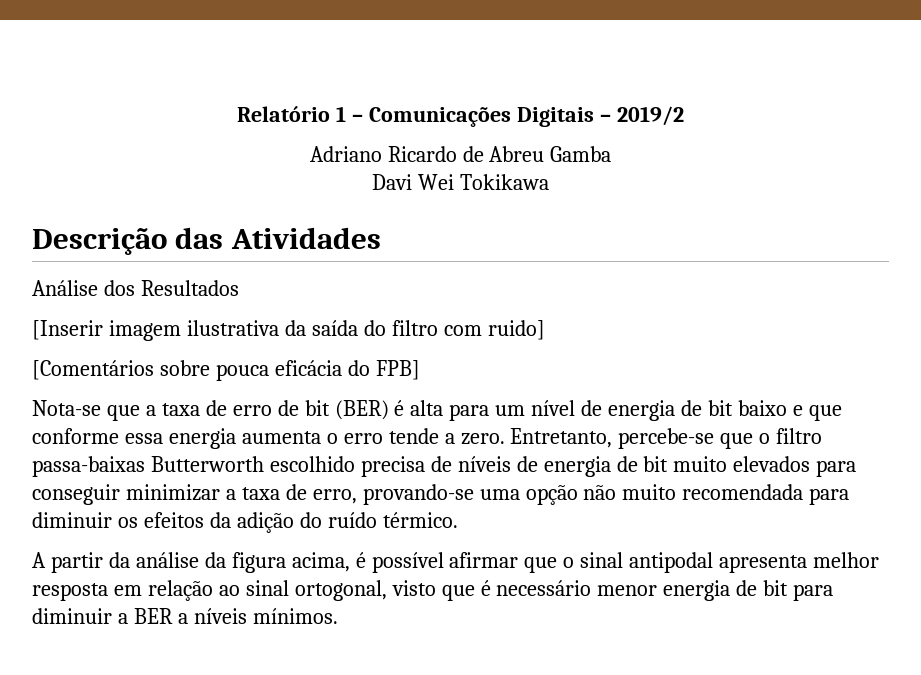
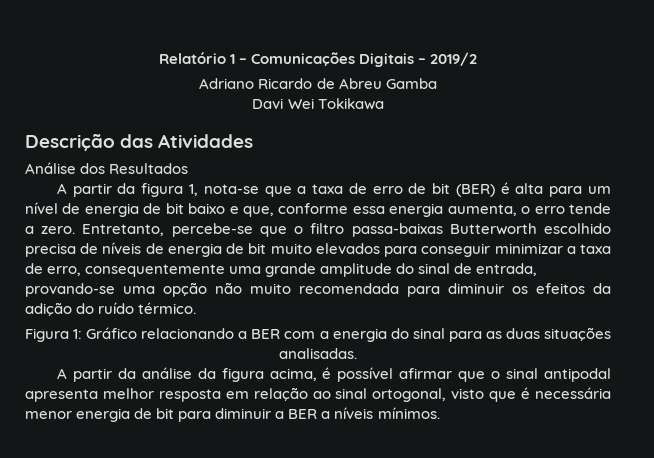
[32,320,545,341] [32,360,420,381] [32,400,101,416] [Inserir imagem ilustrativa da saída do filtro com ruido] // [Comentários sobre pouca eficácia do FPB] // Nota-se -> [56,183,259,197] A partir da figura 1, nota-se
[808,405,842,421] que -> [243,206,275,217] que,
[241,431,321,444] aumenta -> [447,204,517,216] aumenta,
(357, 496) none -> [85,263,538,277] consequentemente uma grande amplitude do sinal de entrada,
(458, 520) none -> [25,327,611,342] [279,348,357,359] // Figura 1: Gráfico relacionando a BER com a energia do sinal para as duas situações analisadas.
[496,580,592,596] necessário -> [535,387,612,399] necessária

